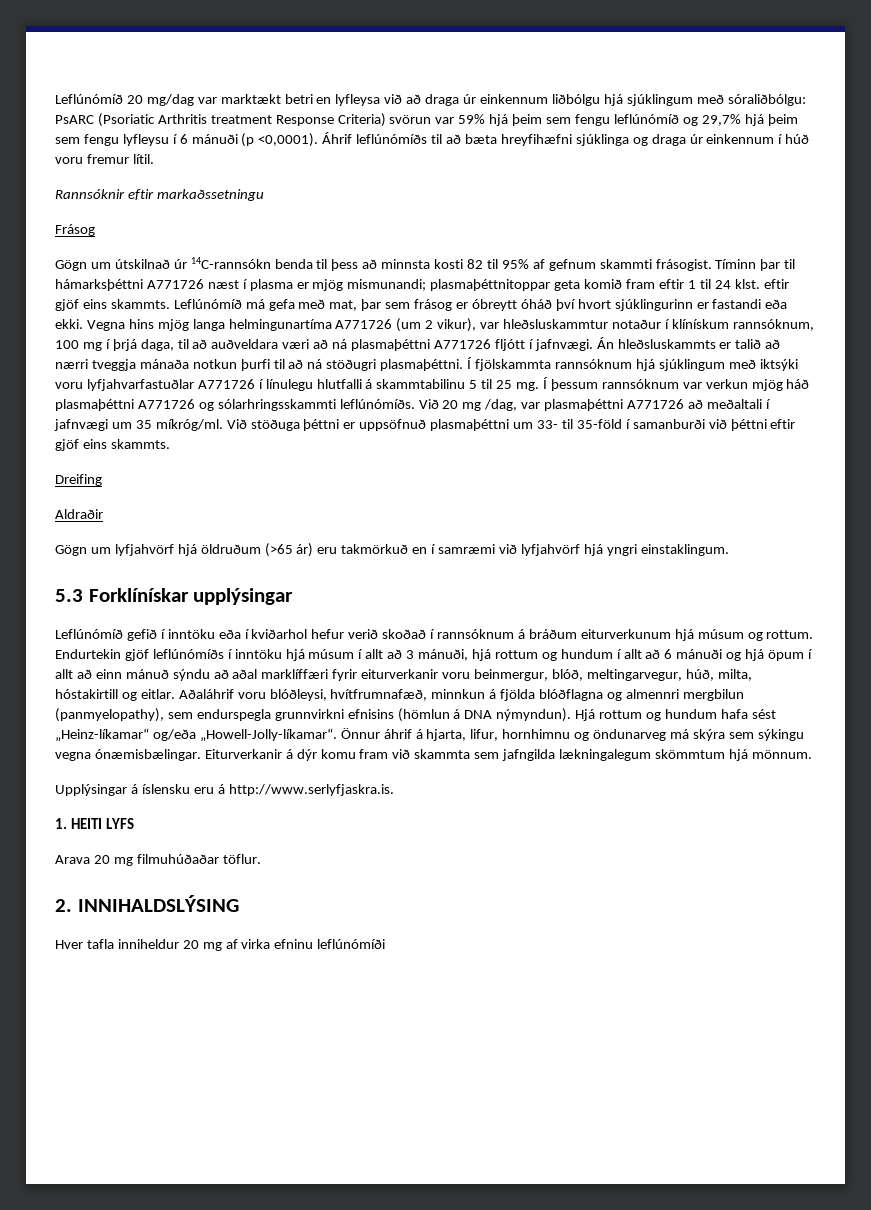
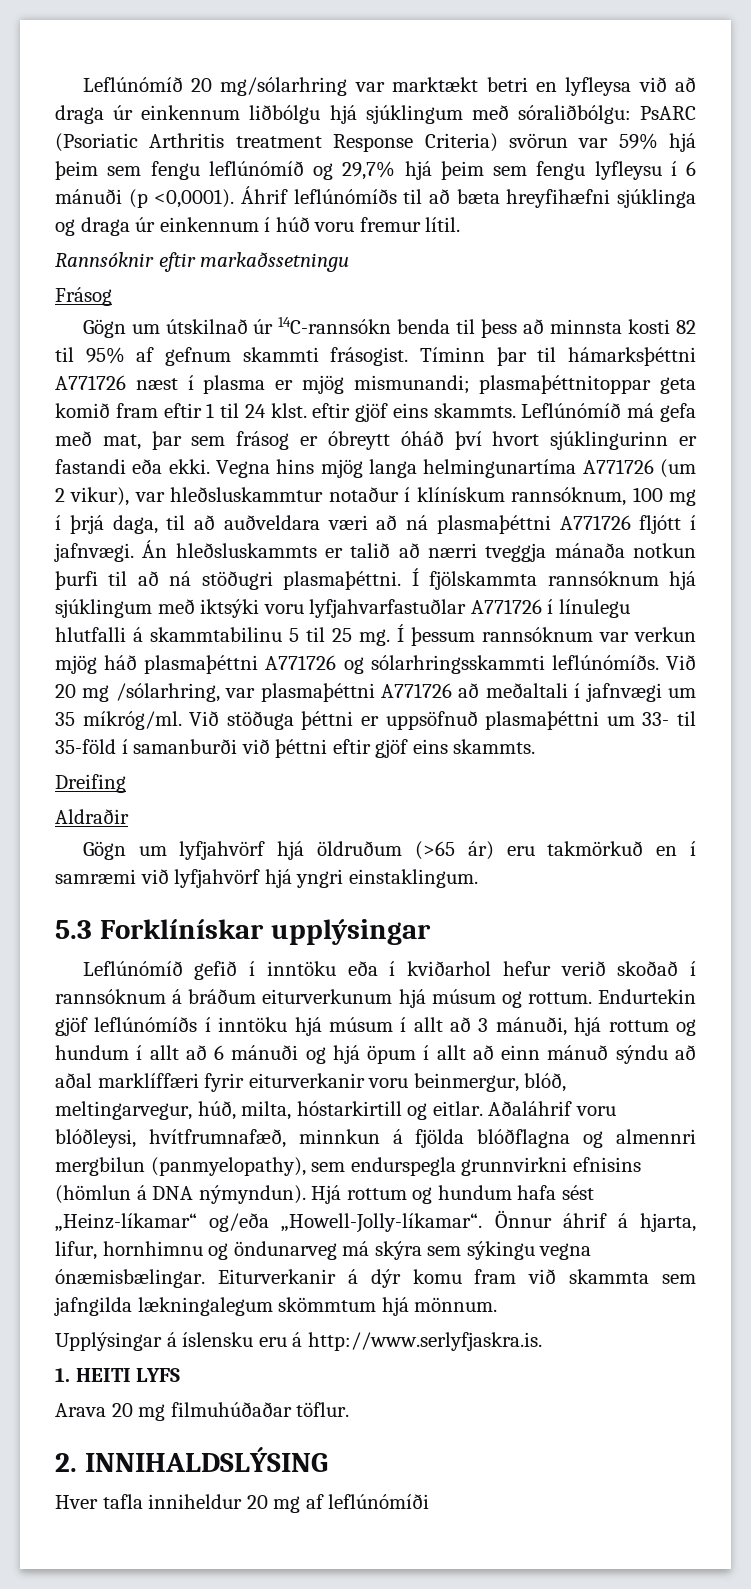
[146,94,194,106] mg/dag -> [220,77,348,96] mg/sólarhring
[484,399,518,411] /dag, -> [115,683,220,702] /sólarhring,
[55,689,118,699] hóstakirtill -> [296,1101,402,1116] hóstarkirtill
[241,939,314,949] virka efninu -> (324, 1501) none

